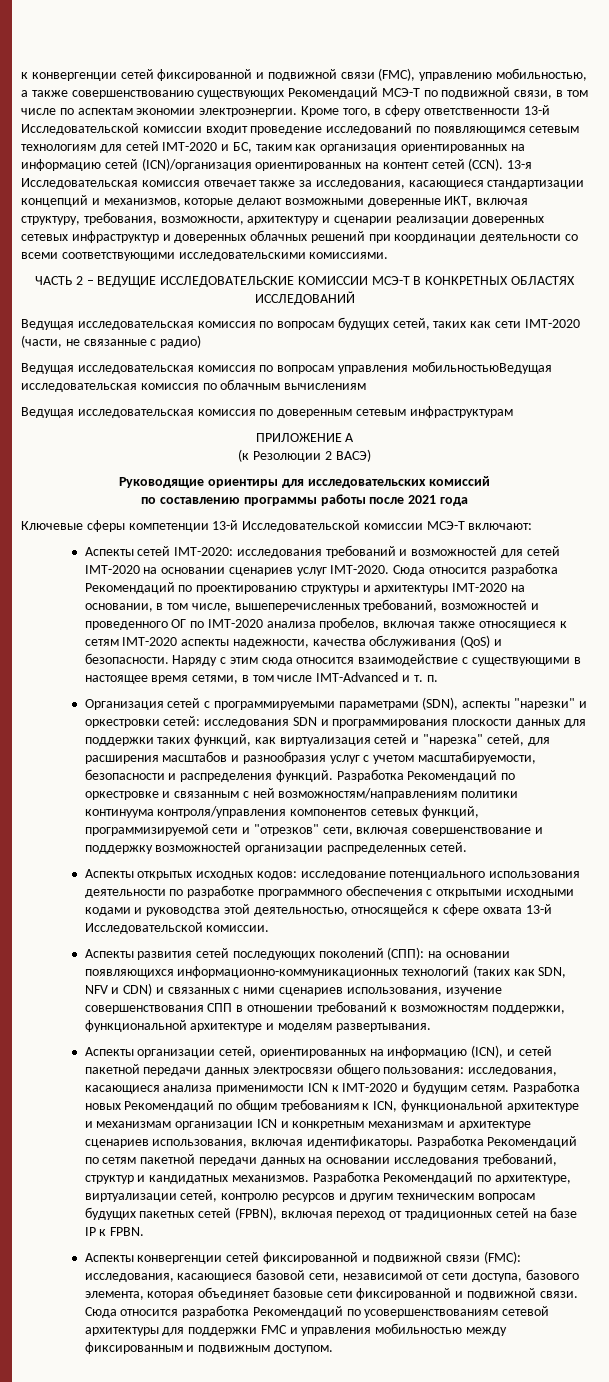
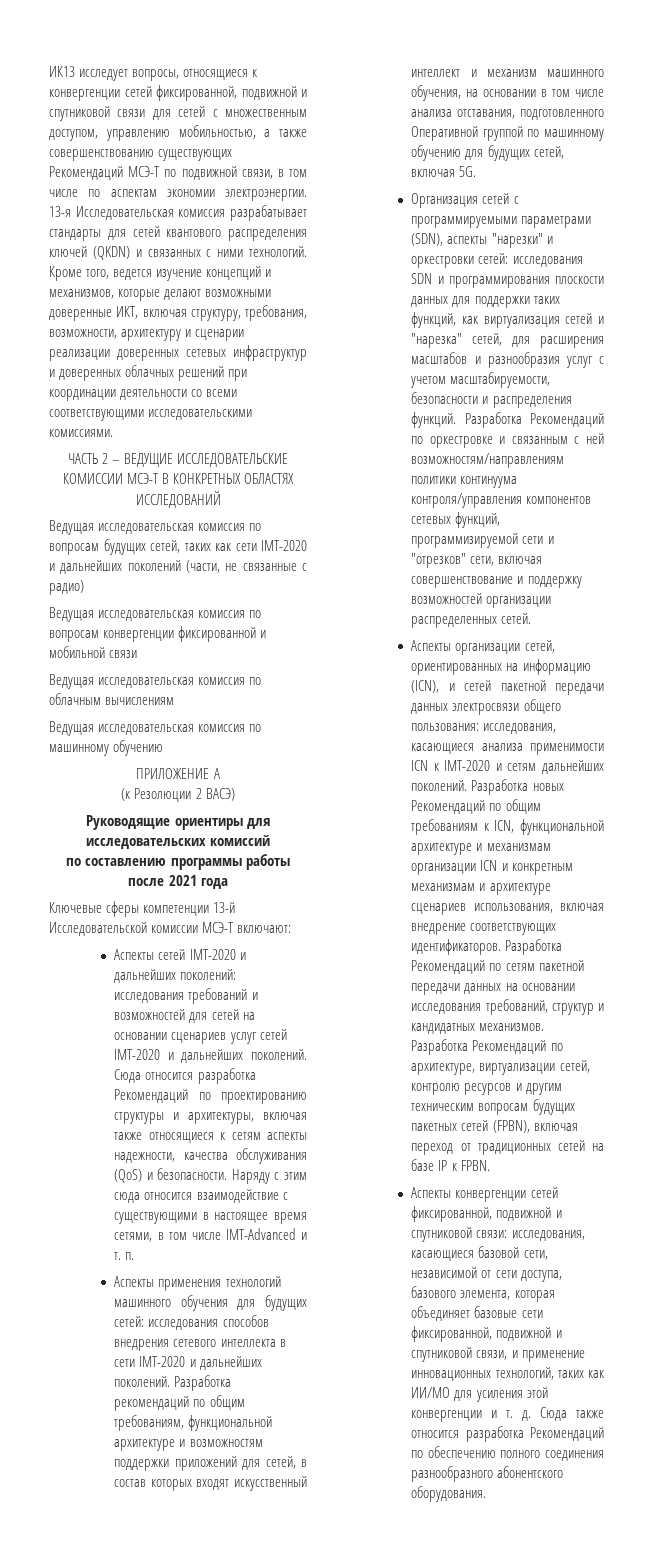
[21,68,416,81] к конвергенции сетей фиксированной и подвижной связи (FMC), -> [49,66,258,81] [49,85,307,101] [49,106,307,121] [49,129,98,141] ИК13 исследует вопросы, относящиеся к конвергенции сетей фиксированной, подвижной и спутниковой связи для сетей с множественным доступом,
[300,105,550,117] [21,123,580,135] [21,141,525,153] [21,158,533,171] [21,178,585,189] Кроме того, в сферу ответственности 13-й Исследовательской комиссии входит проведение исследований по появляющимся сетевым технологиям для сетей IMT-2020 и БС, таким как организация ориентированных на информацию сетей (ICN)/организация ориентированных на контент сетей (CCN). 13-я Исследовательская комиссия отвечает также за исследования, касающиеся стандартизации -> [49,205,307,221] [49,226,307,241] [49,246,308,260] [49,266,203,281] 13-я Исследовательская комиссия разрабатывает стандарты для сетей квантового распределения ключей (QKDN) и связанных с ними технологий. Кроме того, ведется изучение
(580, 323) none -> [49,560,181,574] и дальнейших поколений
[337,361,552,374] управления мобильностьюВедущая -> [103,626,267,642] [49,646,138,658] [49,674,94,689] конвергенции фиксированной и мобильной связи // Ведущая
[277,406,513,418] доверенным сетевым инфраструктурам -> [49,740,164,756] машинному обучению
[174,547,234,556] IMT-2020: -> [189,949,246,960] [114,969,237,983] IMT-2020 и дальнейших поколений:
[84,565,140,574] IMT-2020 -> (239, 1014) none
[330,565,390,574] IMT-2020. -> [259,1029,287,1040] [114,1049,307,1063] сетей IMT-2020 и дальнейших поколений.
[374,583,526,594] [84,599,540,612] [84,617,380,630] архитектуры IMT-2020 на основании, в том числе, вышеперечисленных требований, возможностей и проведенного ОГ по IMT-2020 анализа пробелов, -> [188,1112,255,1124] архитектуры,
[122,637,178,646] IMT-2020 -> (261, 1136) none
(438, 678) none -> [114,1276,281,1291] [114,1295,307,1311] [114,1315,269,1330] [114,1339,286,1351] [114,1356,262,1370] [114,1375,232,1391] [114,1395,245,1411] [114,1415,273,1431] [114,1439,263,1451] [114,1456,307,1471] [114,1476,307,1491] [411,69,604,77] [411,85,604,101] [411,109,604,120] [411,126,604,141] [411,145,564,161] [411,166,477,177] // Аспекты применения технологий машинного обучения для будущих сетей: исследования способов внедрения сетевого интеллекта в сети IMT-2020 и дальнейших поколений. Разработка рекомендаций по общим требованиям, функциональной архитектуре и возможностям поддержки приложений для сетей, в состав которых входят искусственный интеллект и механизм машинного обучения, на основании в том числе анализа отставания, подготовленного Оперативной группой по машинному обучению для будущих сетей, включая 5G.
[84,869,581,880] [84,885,575,898] [84,904,552,916] [84,922,270,934] [84,947,511,960] [84,965,567,978] [84,983,502,996] [84,1001,566,1014] [84,1020,431,1032] // Аспекты открытых исходных кодов: исследование потенциального использования деятельности по разработке программного обеспечения с открытыми исходными кодами и руководства этой деятельностью, относящейся к сфере охвата 13-й Исследовательской комиссии. // Аспекты развития сетей последующих поколений (СПП): на основании появляющихся информационно-коммуникационных технологий (таких как SDN, NFV и CDN) и связанных с ними сценариев использования, изучение совершенствования СПП в отношении требований к возможностям поддержки, функциональной архитектуре и моделям развертывания. -> (532, 618) none
[413,1081,509,1094] будущим сетям. -> [507,760,604,774] [411,780,468,791] сетям дальнейших поколений.
[306,1136,413,1148] идентификаторы. -> [411,923,557,935] [411,939,502,955] внедрение соответствующих идентификаторов.
[262,1251,522,1264] фиксированной и подвижной связи (FMC): -> [411,1206,562,1222] [411,1227,508,1242] фиксированной, подвижной и спутниковой связи:
[356,1288,578,1300] [84,1305,550,1318] [84,1323,508,1336] [84,1342,333,1354] фиксированной и подвижной связи. Сюда относится разработка Рекомендаций по усовершенствованиям сетевой архитектуры для поддержки FMC и управления мобильностью между фиксированным и подвижным доступом. -> [411,1326,562,1342] [411,1347,585,1362] [411,1367,604,1381] [411,1387,548,1402] [411,1407,604,1422] [411,1426,604,1442] [411,1446,604,1461] [411,1466,564,1482] [411,1486,487,1502] фиксированной, подвижной и спутниковой связи, и применение инновационных технологий, таких как ИИ/МО для усиления этой конвергенции и т. д. Сюда также относится разработка Рекомендаций по обеспечению полного соединения разнообразного абонентского оборудования.

